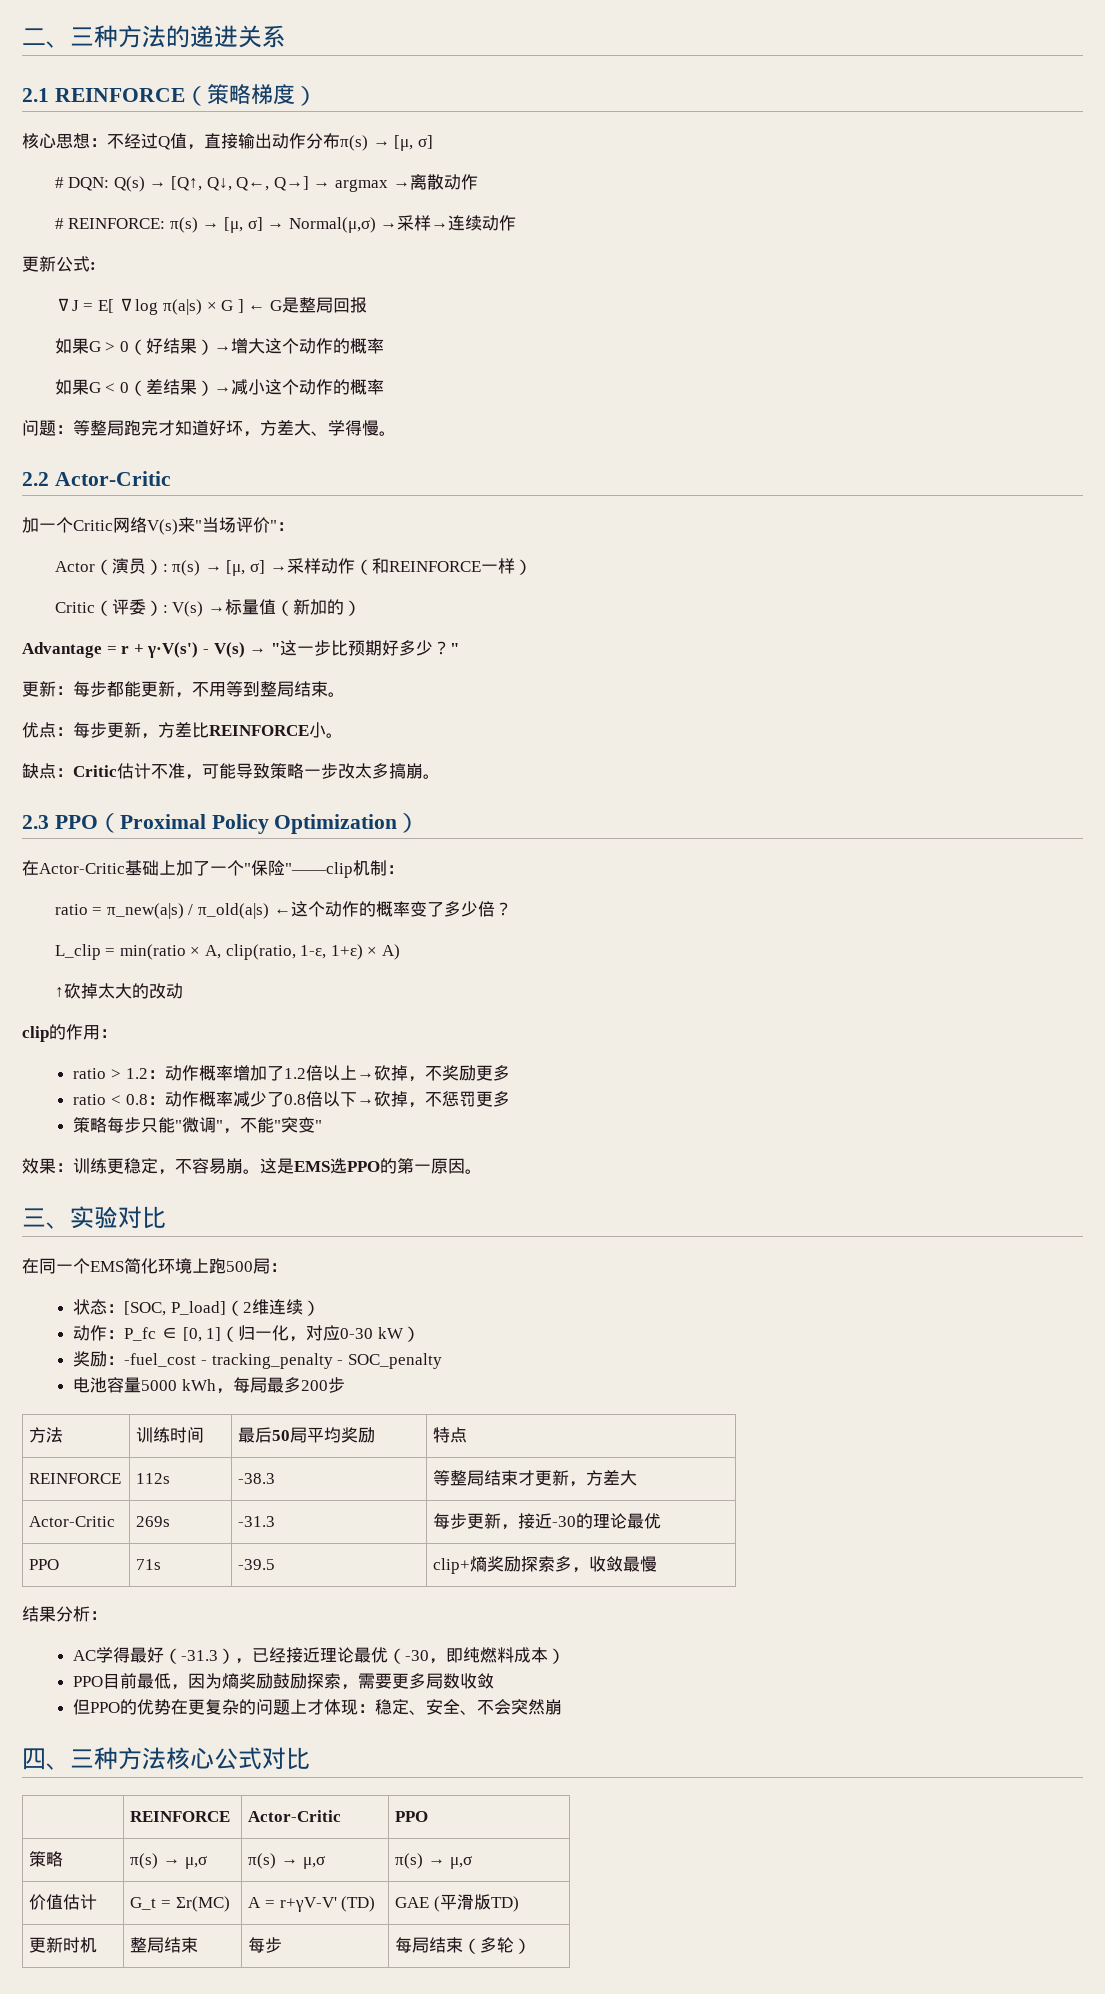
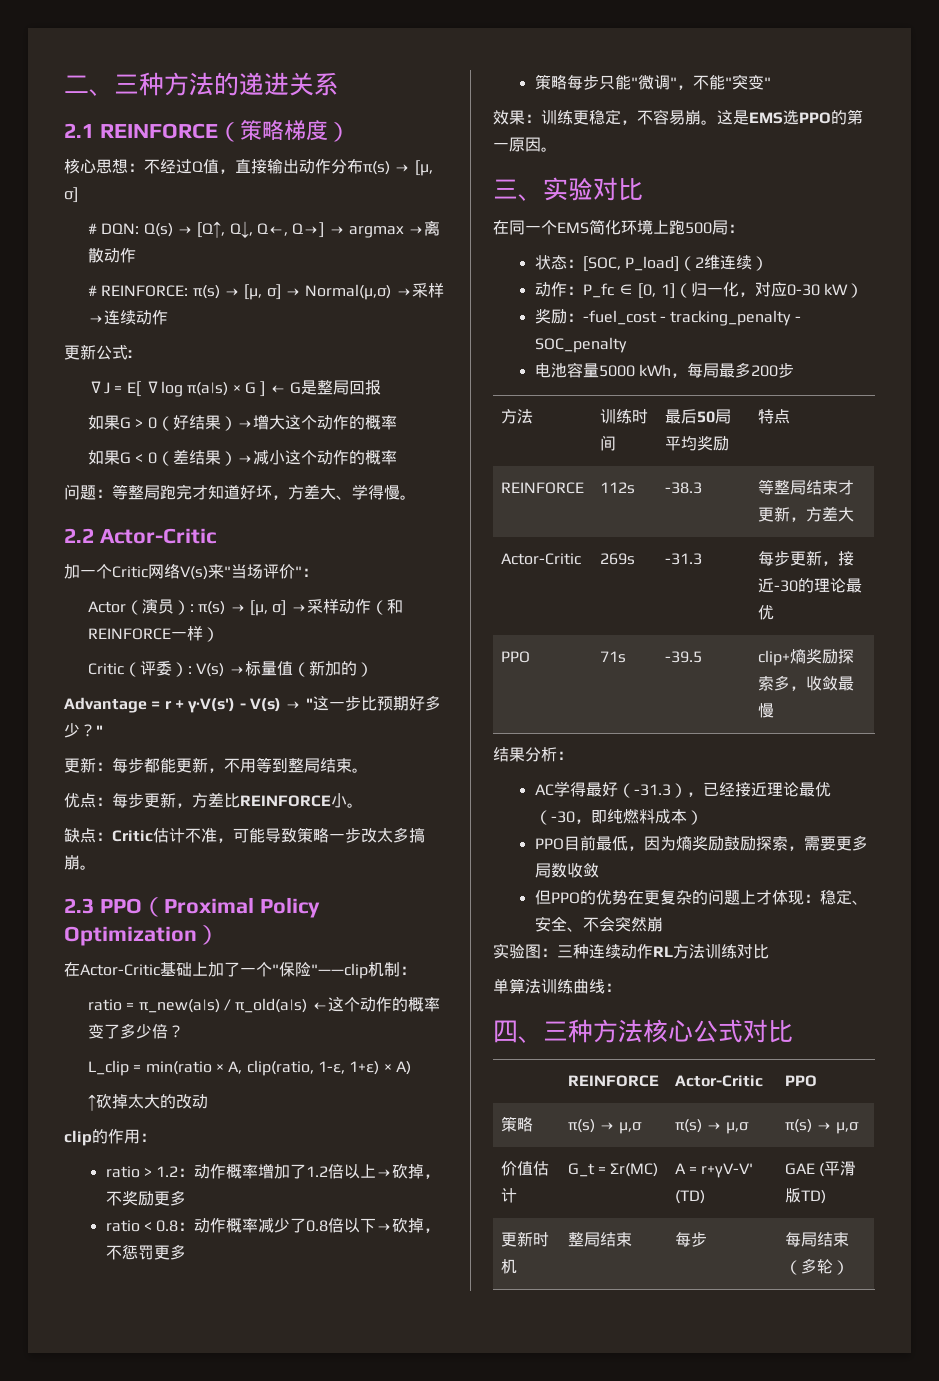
(563, 1707) none -> [493,943,769,959] [493,978,621,994] // 实验图：三种连续动作RL方法训练对比 // 单算法训练曲线：

